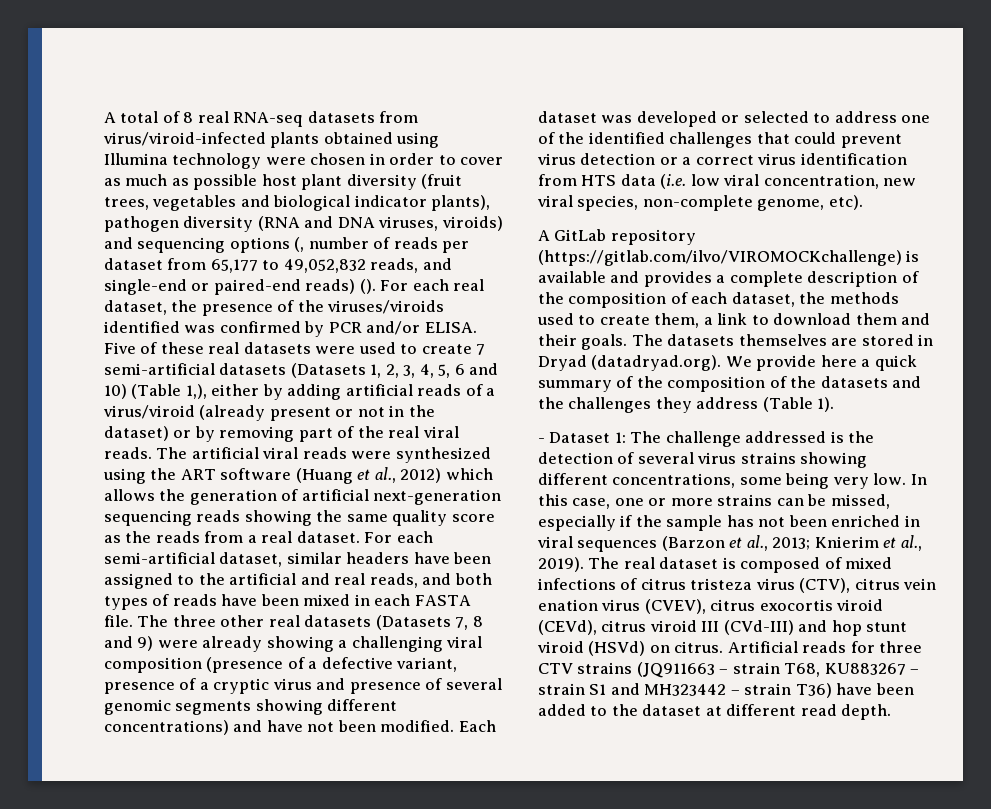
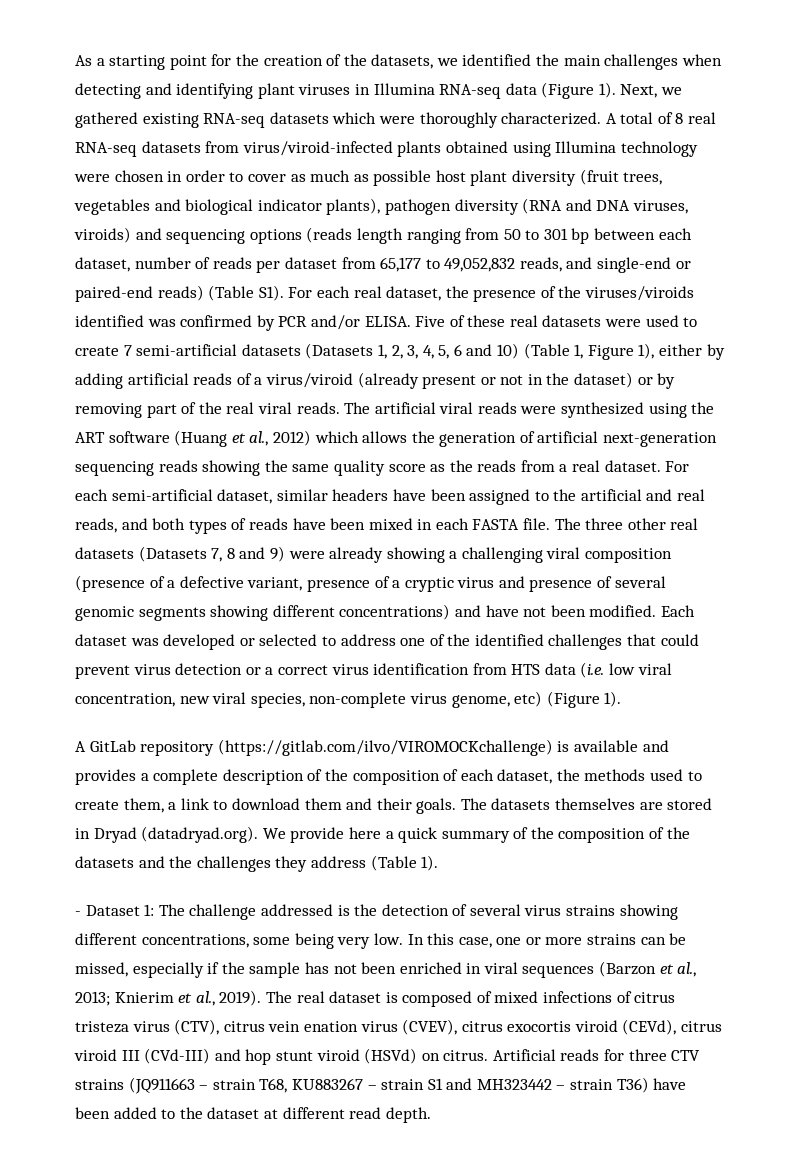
(104, 117) none -> [75,54,722,70] [75,82,683,99] [75,112,602,128] As a starting point for the creation of the datasets, we identified the main challenges when detecting and identifying plant viruses in Illumina RNA-seq data (Figure 1). Next, we gathered existing RNA-seq datasets which were thoroughly characterized.
[294,237,305,252] (, -> [306,227,692,244] [75,257,130,272] (reads length ranging from 50 to 301 bp between each dataset,
[359,279,376,294] (). -> [208,285,284,301] (Table S1).
[185,384,207,399] 1,), -> [574,343,655,360] 1, Figure 1),
[757,195,863,211] genome, etc). -> [409,691,622,708] virus genome, etc) (Figure 1).

